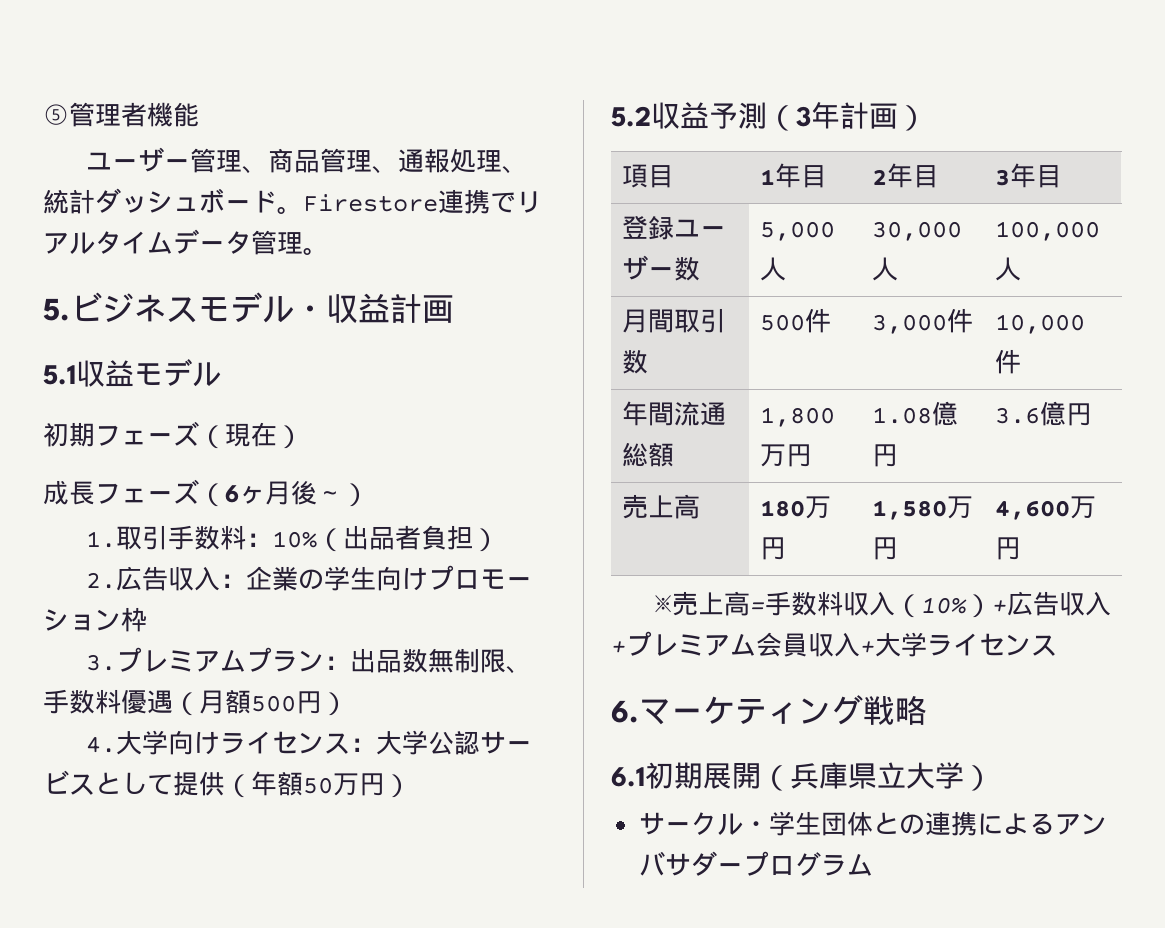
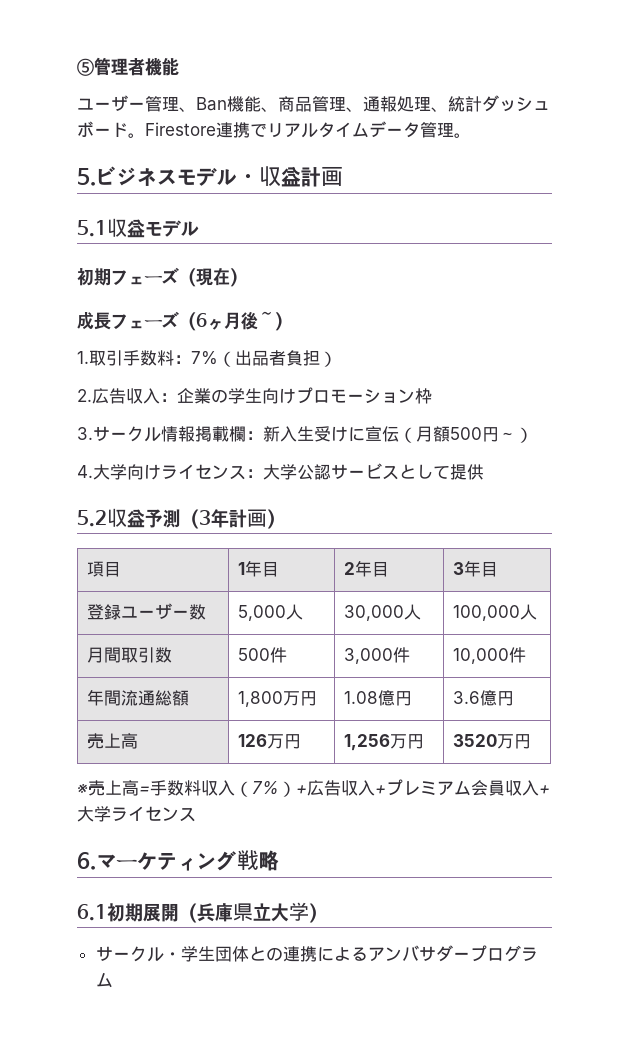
(269, 170) none -> [196,96,278,112] Ban機能、
[272,531,318,548] 10% -> [191,351,218,365] 7%
[116,647,533,674] [43,689,173,714] プレミアムプラン：出品数無制限、手数料優遇 -> [93,426,399,442] サークル情報掲載欄：新入生受けに宣伝
(322, 702) none -> [499,432,516,440] ～
[225,771,411,798] （年額50万円） -> (484, 472) none
[760,496,832,519] [760,537,787,560] [872,496,974,520] [872,537,899,560] [995,500,1071,520] 180万円 | 1,580万円 | 4,600 -> [238,734,302,749] [344,734,425,751] [453,734,498,747] 126万円 | 1,256万円 | 3520
[921,597,968,614] 10% -> [252,781,279,795] 7%

